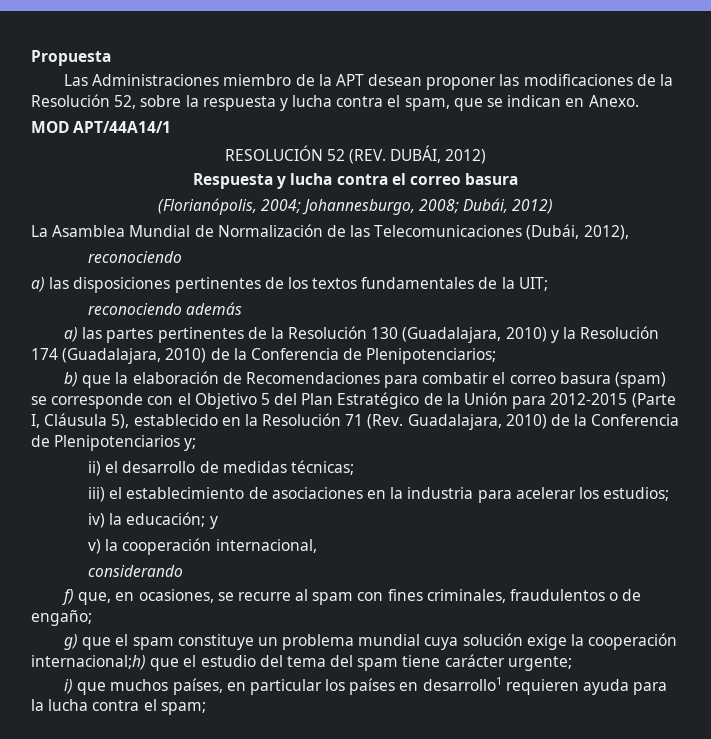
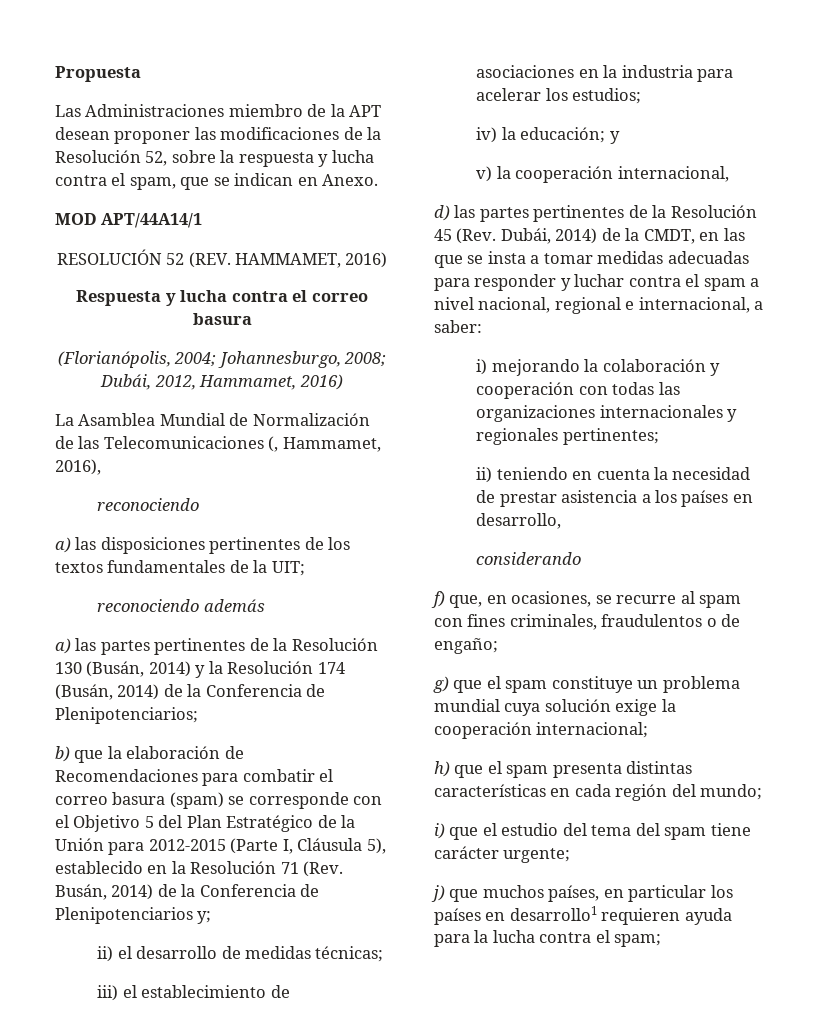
[390,145,487,164] DUBÁI, 2012) -> [234,252,388,268] HAMMAMET, 2016)
[512,199,554,214] 2012) -> [154,374,343,390] 2012, Hammamet, 2016)
[526,224,629,240] (Dubái, 2012), -> [268,436,381,452] [55,459,101,475] (, Hammamet, 2016),
[402,327,547,343] (Guadalajara, 2010) -> [86,661,191,677] (Busán, 2014)
[62,348,207,364] (Guadalajara, 2010) -> [55,684,160,700] (Busán, 2014)
[407,414,547,430] Guadalajara, 2010) -> [55,884,154,900] Busán, 2014)
(317, 546) none -> [434,205,757,222] [434,228,745,244] [434,251,749,268] [434,274,760,291] [434,297,764,314] [434,320,482,333] [476,359,720,376] [476,382,680,399] [476,405,738,422] [476,428,659,445] [476,467,751,483] [476,490,753,507] [476,513,562,529] // d) las partes pertinentes de la Resolución 45 (Rev. Dubái, 2014) de la CMDT, en las que se insta a tomar medidas adecuadas para responder y luchar contra el spam a nivel nacional, regional e internacional, a saber: // i) mejorando la colaboración y cooperación con todas las organizaciones internacionales y regionales pertinentes; // ii) teniendo en cuenta la necesidad de prestar asistencia a los países en desarrollo,
[31,655,146,670] internacional;h) -> [536,722,649,738] [434,761,693,778] [434,784,763,801] [434,823,445,839] internacional; // h) que el spam presenta distintas características en cada región del mundo; // i)
[63,679,73,694] i) -> [431,885,445,902] j)

